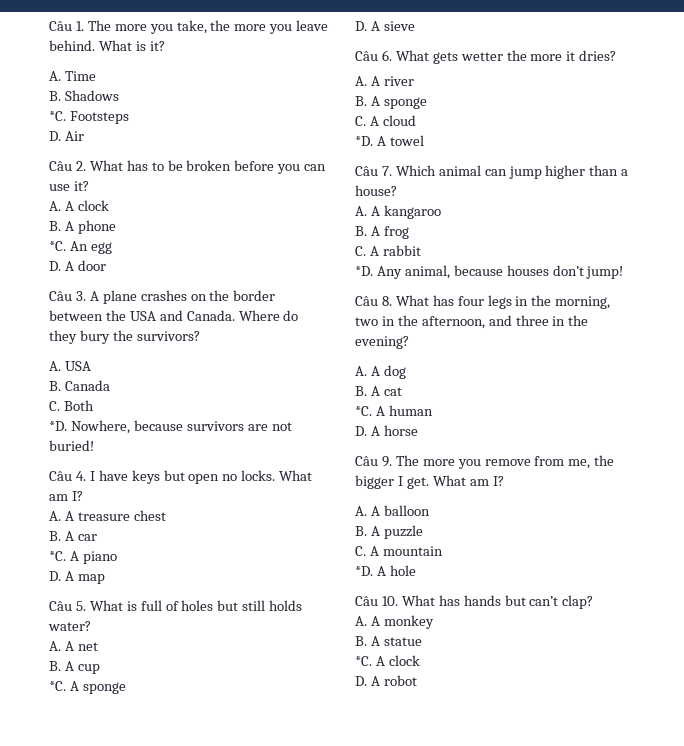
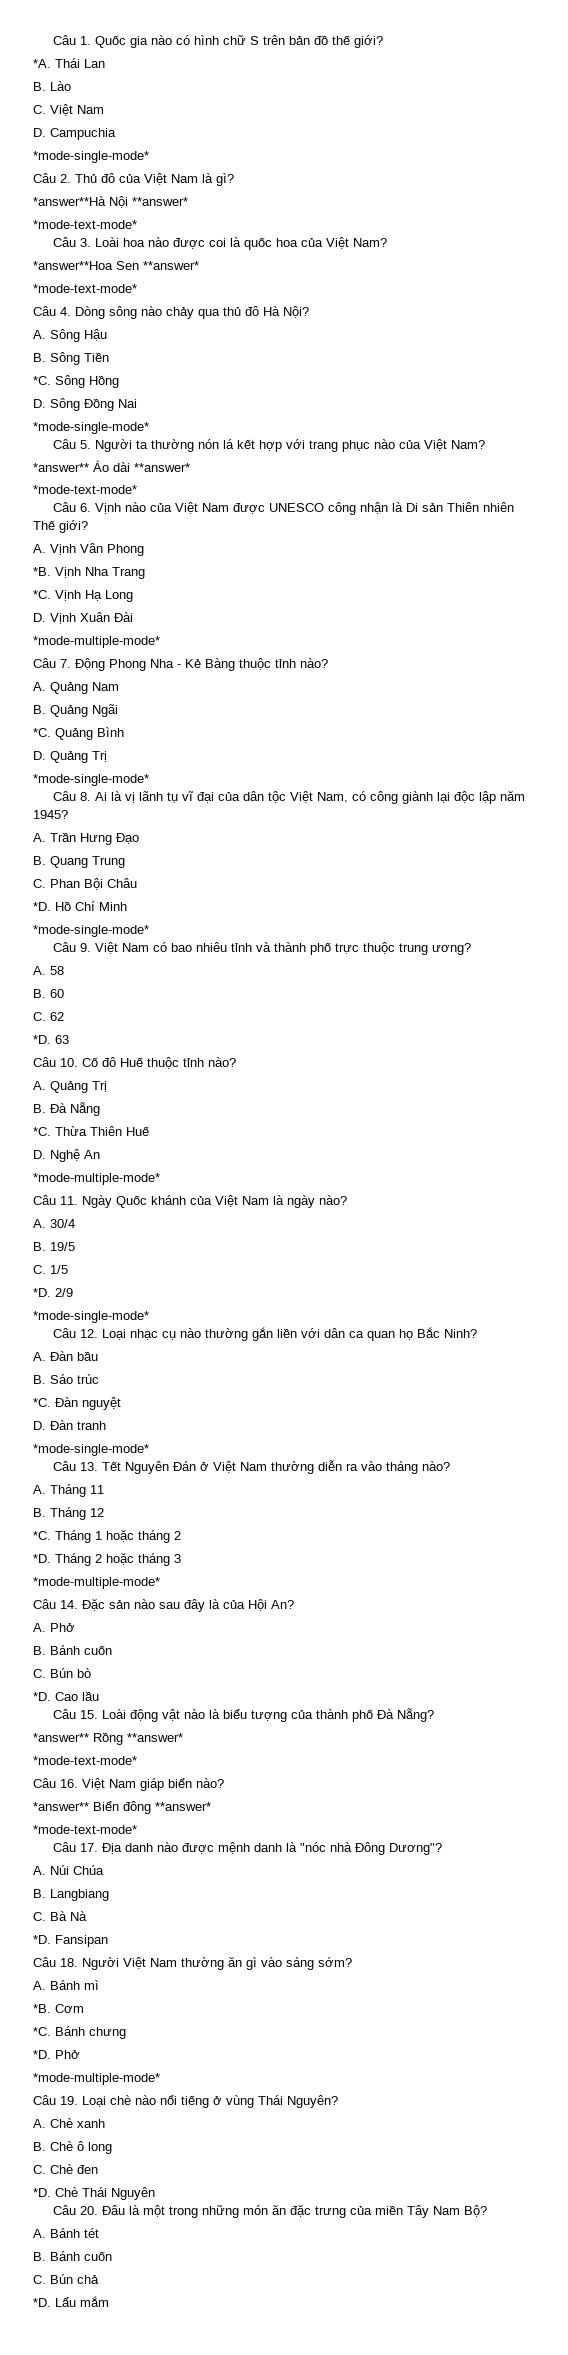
[87,20,329,34] [49,40,165,51] [49,71,96,81] [49,90,119,101] [49,111,129,124] [49,131,84,141] The more you take, the more you leave behind. What is it? // A. Time // B. Shadows // *C. Footsteps // D. Air -> [95,35,384,48] [33,58,105,68] [33,81,71,91] [33,104,104,116] [33,128,116,140] [33,151,149,163] Quốc gia nào có hình chữ S trên bản đồ thế giới? // *A. Thái Lan // B. Lào // C. Việt Nam // D. Campuchia // *mode-single-mode*
[89,160,327,174] [49,181,89,191] [49,200,109,211] [49,220,116,234] [49,241,112,254] [49,260,106,271] [49,290,276,304] [49,310,299,321] [49,330,200,344] [49,361,91,371] [49,380,110,391] [49,400,94,411] [49,420,292,434] [49,440,94,451] [49,470,313,484] [49,491,83,501] [49,510,166,521] [49,531,97,541] [49,551,117,564] [49,571,105,584] [49,600,303,611] [48,621,91,631] [49,641,98,651] [49,661,100,674] [49,681,126,694] [355,21,415,31] [355,50,617,64] [355,76,414,86] [355,96,427,109] [355,115,416,126] [355,135,424,146] [355,165,629,179] [355,185,397,196] [355,205,441,219] [355,226,409,239] [355,245,421,256] [355,265,624,279] [355,295,611,309] [355,315,589,329] [355,336,409,349] [355,365,406,379] [355,386,402,396] [355,405,433,416] [355,425,418,436] [355,455,615,469] [355,475,504,489] [355,505,430,516] [355,525,423,539] [355,546,443,556] [355,565,416,576] What has to be broken before you can use it? // A. A clock // B. A phone // *C. An egg // D. A door // Câu 3. A plane crashes on the border between the USA and Canada. Where do they bury the survivors? // A. USA // B. Canada // C. Both // *D. Nowhere, because survivors are not buried! // Câu 4. I have keys but open no locks. What am I? // A. A treasure chest // B. A car // *C. A piano // D. A map // Câu 5. What is full of holes but still holds water? // A. A net // B. A cup // *C. A sponge // D. A sieve // Câu 6. What gets wetter the more it dries? // A. A river // B. A sponge // C. A cloud // *D. A towel // Câu 7. Which animal can jump higher than a house? // A. A kangaroo // B. A frog // C. A rabbit // *D. Any animal, because houses don’t jump! // Câu 8. What has four legs in the morning, two in the afternoon, and three in the evening? // A. A dog // B. A cat // *C. A human // D. A horse // Câu 9. The more you remove from me, the bigger I get. What am I? // A. A balloon // B. A puzzle // C. A mountain // *D. A hole -> [75,173,234,186] [33,196,188,208] [33,220,137,229] [53,237,388,250] [33,261,199,270] [33,284,137,293] [33,306,309,319] [33,329,107,342] [33,352,109,365] [33,375,119,388] [33,398,137,411] [33,422,149,434] [53,439,486,452] [33,460,190,472] [33,485,137,494] [53,502,515,515] [33,520,88,533] [33,543,144,556] [33,567,145,579] [33,590,133,602] [33,612,133,624] [33,636,160,648] [33,658,328,671] [33,682,119,694] [33,704,118,717] [33,727,124,740] [33,751,107,763] [33,774,149,786] [53,790,526,804] [33,810,68,819] [33,832,139,845] [33,856,125,868] [33,878,137,890] [33,901,127,911] [33,925,149,937] [53,942,472,955] [33,966,64,975] [33,989,64,998] [33,1012,64,1021] [33,1035,69,1044] Thủ đô của Việt Nam là gì? // *answer**Hà Nội **answer* // *mode-text-mode* // Câu 3. Loài hoa nào được coi là quốc hoa của Việt Nam? // *answer**Hoa Sen **answer* // *mode-text-mode* // Câu 4. Dòng sông nào chảy qua thủ đô Hà Nội? // A. Sông Hậu // B. Sông Tiền // *C. Sông Hồng // D. Sông Đồng Nai // *mode-single-mode* // Câu 5. Người ta thường nón lá kết hợp với trang phục nào của Việt Nam? // *answer** Áo dài **answer* // *mode-text-mode* // Câu 6. Vịnh nào của Việt Nam được UNESCO công nhận là Di sản Thiên nhiên Thế giới? // A. Vịnh Vân Phong // *B. Vịnh Nha Trang // *C. Vịnh Hạ Long // D. Vịnh Xuân Đài // *mode-multiple-mode* // Câu 7. Động Phong Nha - Kẻ Bàng thuộc tỉnh nào? // A. Quảng Nam // B. Quảng Ngãi // *C. Quảng Bình // D. Quảng Trị // *mode-single-mode* // Câu 8. Ai là vị lãnh tụ vĩ đại của dân tộc Việt Nam, có công giành lại độc lập năm 1945? // A. Trần Hưng Đạo // B. Quang Trung // C. Phan Bội Châu // *D. Hồ Chí Minh // *mode-single-mode* // Câu 9. Việt Nam có bao nhiêu tỉnh và thành phố trực thuộc trung ương? // A. 58 // B. 60 // C. 62 // *D. 63
[401,595,594,609] [355,615,434,629] [355,636,422,646] [355,655,420,666] [355,675,417,686] What has hands but can’t clap? // A. A monkey // B. A statue // *C. A clock // D. A robot -> [82,1057,236,1069] [33,1081,107,1093] [33,1102,100,1116] [33,1126,150,1136] [33,1149,100,1162] [33,1173,160,1185] [33,1195,347,1208] [33,1219,75,1228] [33,1242,75,1251] [33,1265,68,1274] [33,1288,73,1297] [33,1311,149,1323] [53,1327,478,1341] [33,1351,98,1361] [33,1374,99,1384] [33,1397,121,1410] [33,1420,106,1430] [33,1444,149,1456] [53,1460,451,1474] [33,1484,104,1497] [33,1507,104,1520] [33,1529,181,1543] [33,1552,181,1566] [33,1577,160,1589] [33,1598,294,1612] [33,1623,75,1632] [33,1645,112,1655] [33,1668,91,1678] [33,1691,99,1701] [53,1708,435,1722] [33,1732,183,1745] [33,1756,137,1765] [33,1778,224,1791] [33,1801,211,1814] [33,1825,137,1834] [53,1842,443,1855] [33,1865,104,1875] [33,1889,109,1901] [33,1911,87,1921] [33,1935,108,1947] [33,1956,352,1970] [33,1980,99,1990] [33,2004,84,2013] [33,2026,126,2039] [33,2050,80,2059] [33,2073,160,2085] [33,2095,338,2108] [33,2118,105,2128] [33,2141,112,2154] [33,2164,98,2174] [33,2187,155,2200] [53,2204,488,2218] [33,2228,99,2238] [33,2251,112,2261] [33,2274,99,2284] [33,2296,109,2307] Cố đô Huế thuộc tỉnh nào? // A. Quảng Trị // B. Đà Nẵng // *C. Thừa Thiên Huế // D. Nghệ An // *mode-multiple-mode* // Câu 11. Ngày Quốc khánh của Việt Nam là ngày nào? // A. 30/4 // B. 19/5 // C. 1/5 // *D. 2/9 // *mode-single-mode* // Câu 12. Loại nhạc cụ nào thường gắn liền với dân ca quan họ Bắc Ninh? // A. Đàn bầu // B. Sáo trúc // *C. Đàn nguyệt // D. Đàn tranh // *mode-single-mode* // Câu 13. Tết Nguyên Đán ở Việt Nam thường diễn ra vào tháng nào? // A. Tháng 11 // B. Tháng 12 // *C. Tháng 1 hoặc tháng 2 // *D. Tháng 2 hoặc tháng 3 // *mode-multiple-mode* // Câu 14. Đặc sản nào sau đây là của Hội An? // A. Phở // B. Bánh cuốn // C. Bún bò // *D. Cao lầu // Câu 15. Loài động vật nào là biểu tượng của thành phố Đà Nẵng? // *answer** Rồng **answer* // *mode-text-mode* // Câu 16. Việt Nam giáp biển nào? // *answer** Biển đông **answer* // *mode-text-mode* // Câu 17. Địa danh nào được mệnh danh là "nóc nhà Đông Dương"? // A. Núi Chúa // B. Langbiang // C. Bà Nà // *D. Fansipan // Câu 18. Người Việt Nam thường ăn gì vào sáng sớm? // A. Bánh mì // *B. Cơm // *C. Bánh chưng // *D. Phở // *mode-multiple-mode* // Câu 19. Loại chè nào nổi tiếng ở vùng Thái Nguyên? // A. Chè xanh // B. Chè ô long // C. Chè đen // *D. Chè Thái Nguyên // Câu 20. Đâu là một trong những món ăn đặc trưng của miền Tây Nam Bộ? // A. Bánh tét // B. Bánh cuốn // C. Bún chả // *D. Lẩu mắm

